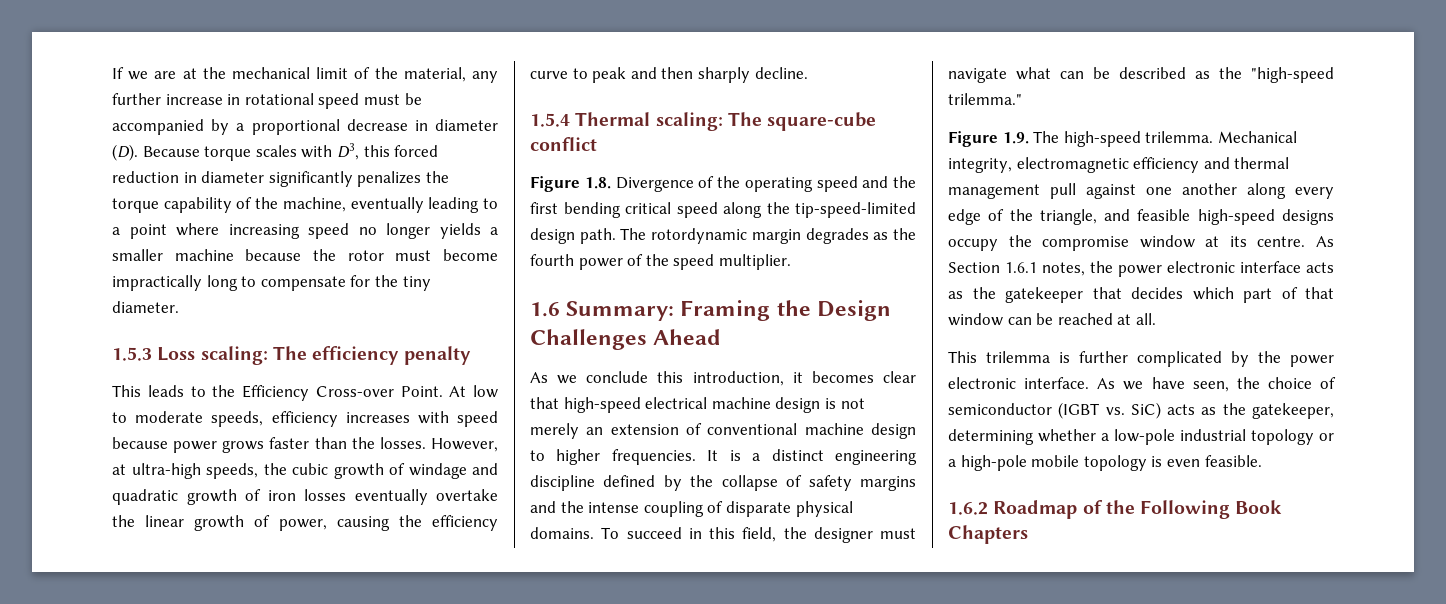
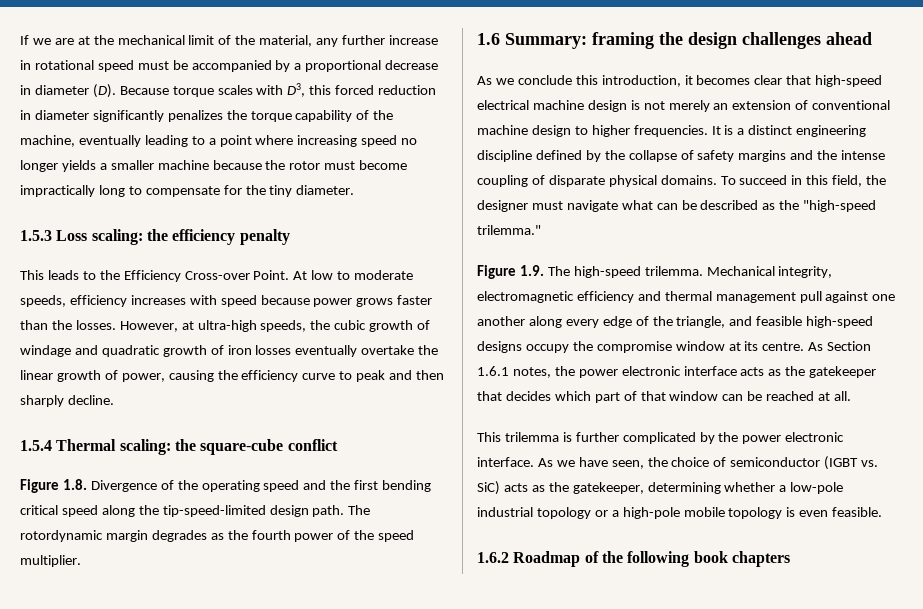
[272,346,307,360] The -> [146,229,168,241] the
[727,112,762,126] The -> [174,439,196,451] the
[680,300,891,321] [530,329,722,350] Framing the Design Challenges Ahead -> [592,32,872,49] framing the design challenges ahead
[1140,500,1283,519] [948,525,1028,544] Following Book Chapters -> [627,551,790,567] following book chapters

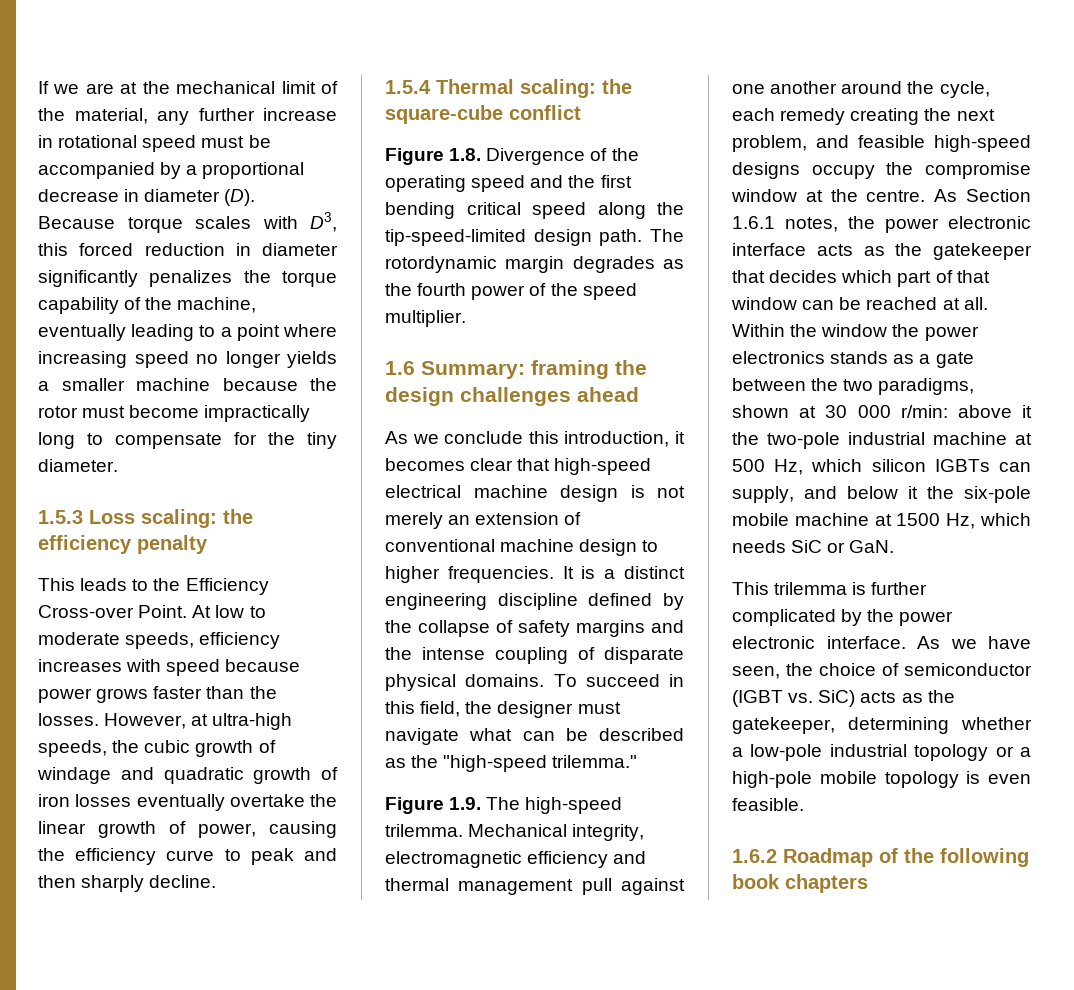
[528,316,726,328] along every edge of the triangle, -> [841,81,990,98] [732,108,995,125] [732,135,807,152] around the cycle, each remedy creating the next problem,
[744,341,759,351] its -> [830,189,858,202] the
(852, 396) none -> [732,324,979,341] [732,351,974,368] [732,378,975,395] [732,405,1032,418] [732,432,1032,449] [732,459,1031,475] [732,486,1031,503] [732,513,1031,529] [732,540,895,553] Within the window the power electronics stands as a gate between the two paradigms, shown at 30 000 r/min: above it the two-pole industrial machine at 500 Hz, which silicon IGBTs can supply, and below it the six-pole mobile machine at 1500 Hz, which needs SiC or GaN.

